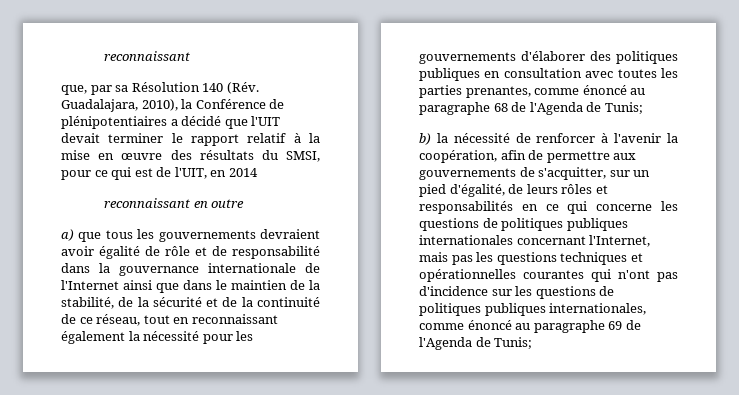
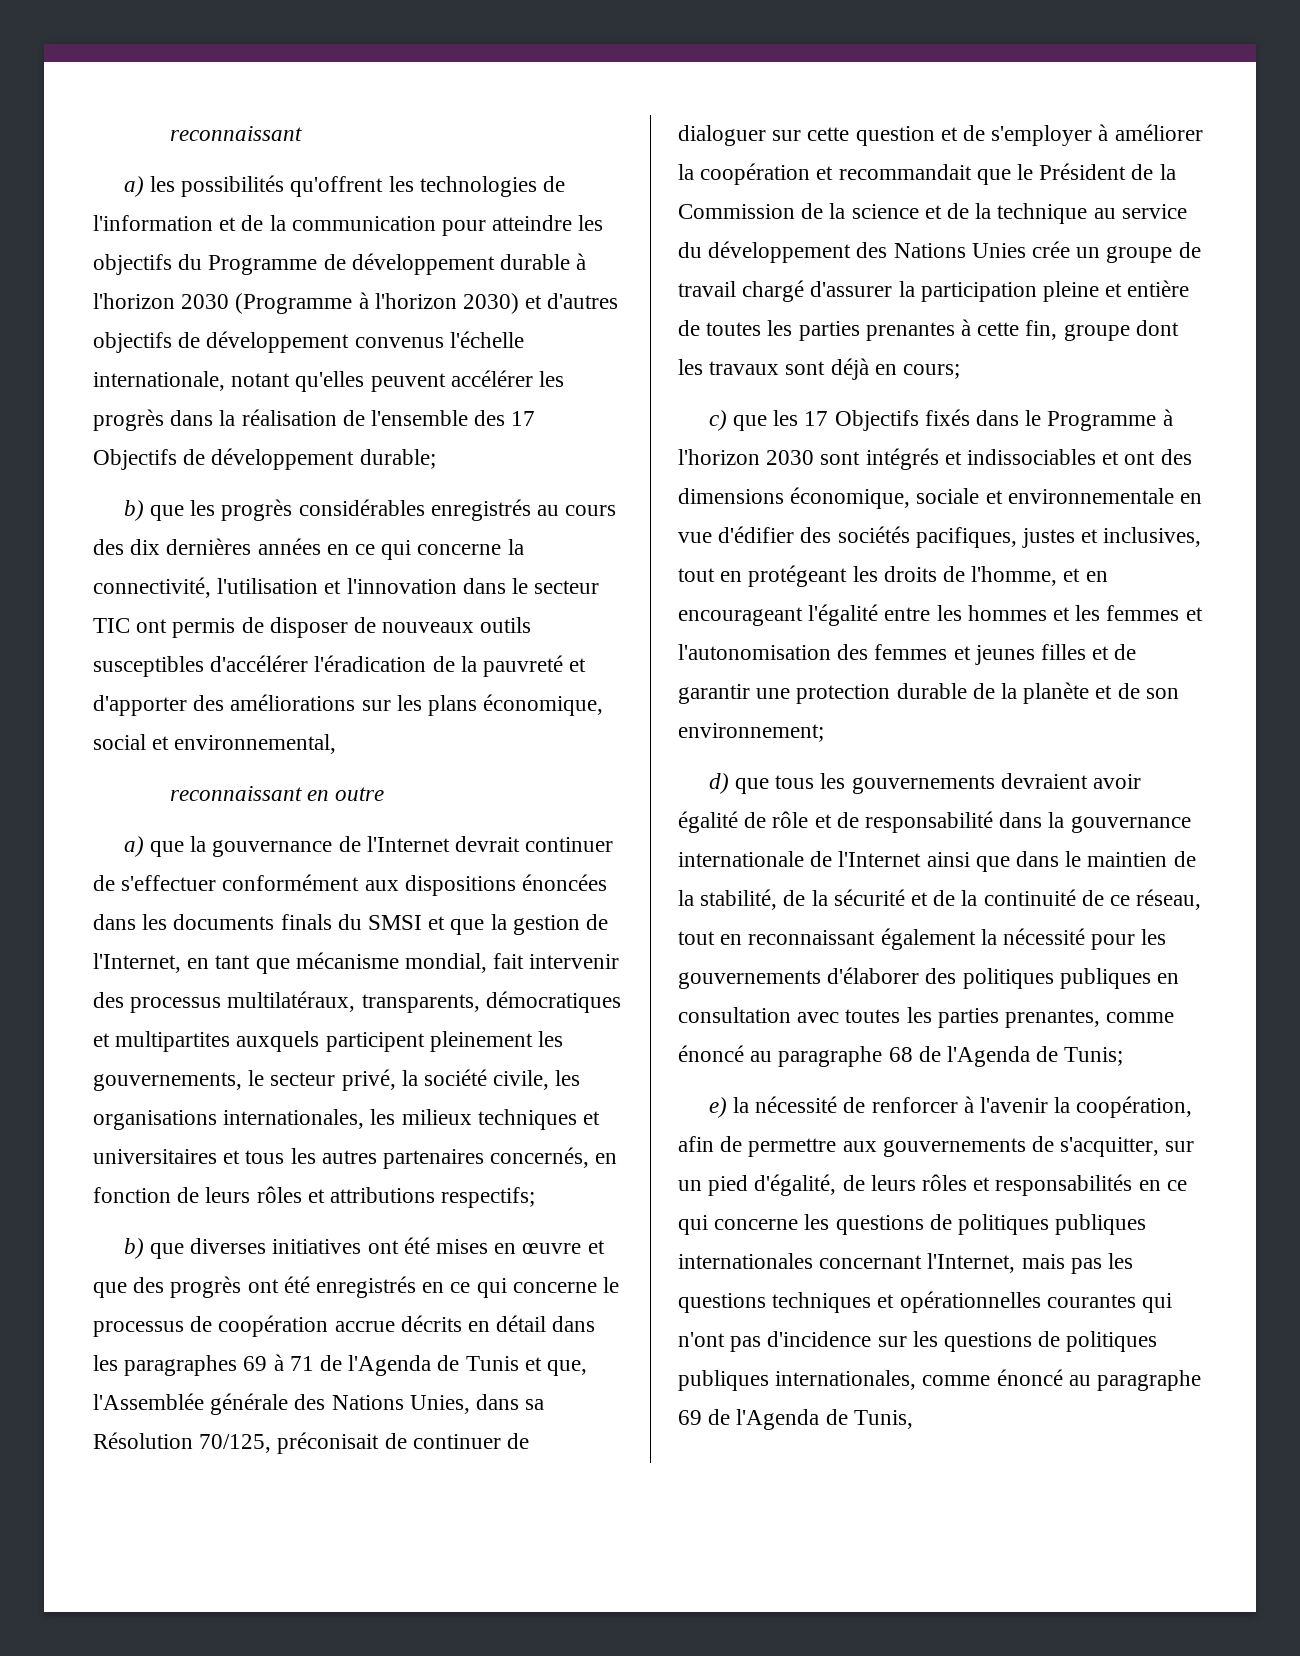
[61,82,259,95] [61,99,285,112] [61,116,281,129] [61,133,320,146] [61,150,320,162] [61,167,258,180] que, par sa Résolution 140 (Rév. Guadalajara, 2010), la Conférence de plénipotentiaires a décidé que l'UIT devait terminer le rapport relatif à la mise en œuvre des résultats du SMSI, pour ce qui est de l'UIT, en 2014 -> [123,175,566,197] [93,215,604,236] [93,253,587,275] [93,292,619,314] [93,331,524,353] [93,370,565,392] [93,409,536,431] [93,448,436,470] [123,499,617,521] [93,538,524,560] [93,577,600,598] [93,617,532,638] [93,655,587,677] [93,694,604,716] [93,734,337,754] a) les possibilités qu'offrent les technologies de l'information et de la communication pour atteindre les objectifs du Programme de développement durable à l'horizon 2030 (Programme à l'horizon 2030) et d'autres objectifs de développement convenus l'échelle internationale, notant qu'elles peuvent accélérer les progrès dans la réalisation de l'ensemble des 17 Objectifs de développement durable; // b) que les progrès considérables enregistrés au cours des dix dernières années en ce qui concerne la connectivité, l'utilisation et l'innovation dans le secteur TIC ont permis de disposer de nouveaux outils susceptibles d'accélérer l'éradication de la pauvreté et d'apporter des améliorations sur les plans économique, social et environnemental,
(102, 237) none -> [190,836,614,857] [93,874,608,896] [93,914,609,935] [93,952,620,974] [93,991,621,1013] [93,1031,564,1052] [93,1069,581,1091] [93,1109,601,1130] [93,1147,618,1169] [93,1186,536,1208] [123,1237,605,1259] [93,1276,620,1298] [93,1315,596,1337] [93,1354,588,1376] [93,1393,545,1415] [93,1432,530,1454] [678,124,1203,146] [678,163,1176,185] [678,203,1187,224] [678,241,1201,263] [678,280,1190,302] [678,319,1179,341] [678,358,961,380] [708,409,1173,431] [678,448,1192,470] [678,487,1203,509] [678,526,1202,548] [678,565,1108,587] [678,604,1203,626] [678,644,1137,665] [678,682,1179,704] [678,723,824,742] [708,773,769,794] la gouvernance de l'Internet devrait continuer de s'effectuer conformément aux dispositions énoncées dans les documents finals du SMSI et que la gestion de l'Internet, en tant que mécanisme mondial, fait intervenir des processus multilatéraux, transparents, démocratiques et multipartites auxquels participent pleinement les gouvernements, le secteur privé, la société civile, les organisations internationales, les milieux techniques et universitaires et tous les autres partenaires concernés, en fonction de leurs rôles et attributions respectifs; // b) que diverses initiatives ont été mises en œuvre et que des progrès ont été enregistrés en ce qui concerne le processus de coopération accrue décrits en détail dans les paragraphes 69 à 71 de l'Agenda de Tunis et que, l'Assemblée générale des Nations Unies, dans sa Résolution 70/125, préconisait de continuer de dialoguer sur cette question et de s'employer à améliorer la coopération et recommandait que le Président de la Commission de la science et de la technique au service du développement des Nations Unies crée un groupe de travail chargé d'assurer la participation pleine et entière de toutes les parties prenantes à cette fin, groupe dont les travaux sont déjà en cours; // c) que les 17 Objectifs fixés dans le Programme à l'horizon 2030 sont intégrés et indissociables et ont des dimensions économique, sociale et environnementale en vue d'édifier des sociétés pacifiques, justes et inclusives, tout en protégeant les droits de l'homme, et en encourageant l'égalité entre les hommes et les femmes et l'autonomisation des femmes et jeunes filles et de garantir une protection durable de la planète et de son environnement; // d) que
[419,133,431,145] b) -> [708,1097,727,1118] e)
[494,337,533,349] Tunis; -> [853,1410,913,1429] Tunis,

